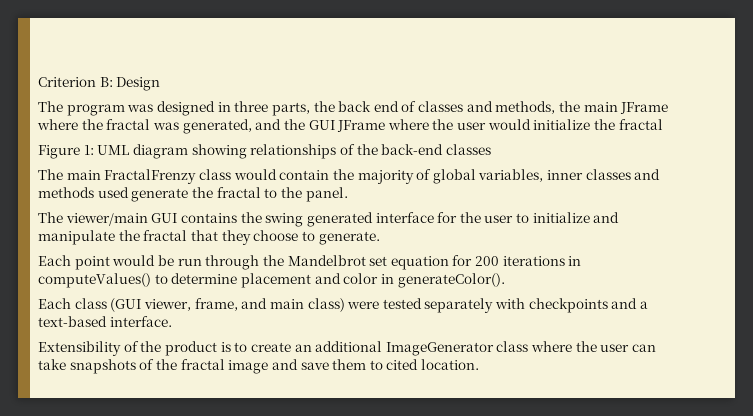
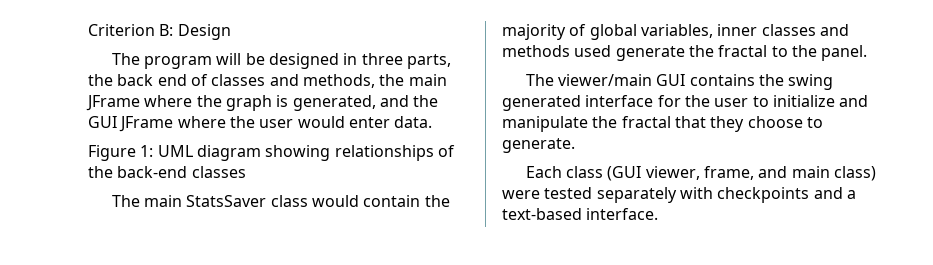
[127,104,154,112] was -> [216,53,265,65] will be
[106,119,179,130] fractal was -> [225,95,289,111] graph is
[533,119,663,130] initialize the fractal -> [348,116,433,128] enter data.
[104,169,197,184] FractalFrenzy -> [186,195,267,207] StatsSaver
[38,255,582,270] [38,273,505,288] // Each point would be run through the Mandelbrot set equation for 200 iterations in computeValues() to determine placement and color in generateColor(). -> (575, 145) none
[38,341,657,356] [38,359,480,374] // Extensibility of the product is to create an additional ImageGenerator class where the user can take snapshots of the fractal image and save them to cited location. -> (659, 214) none

